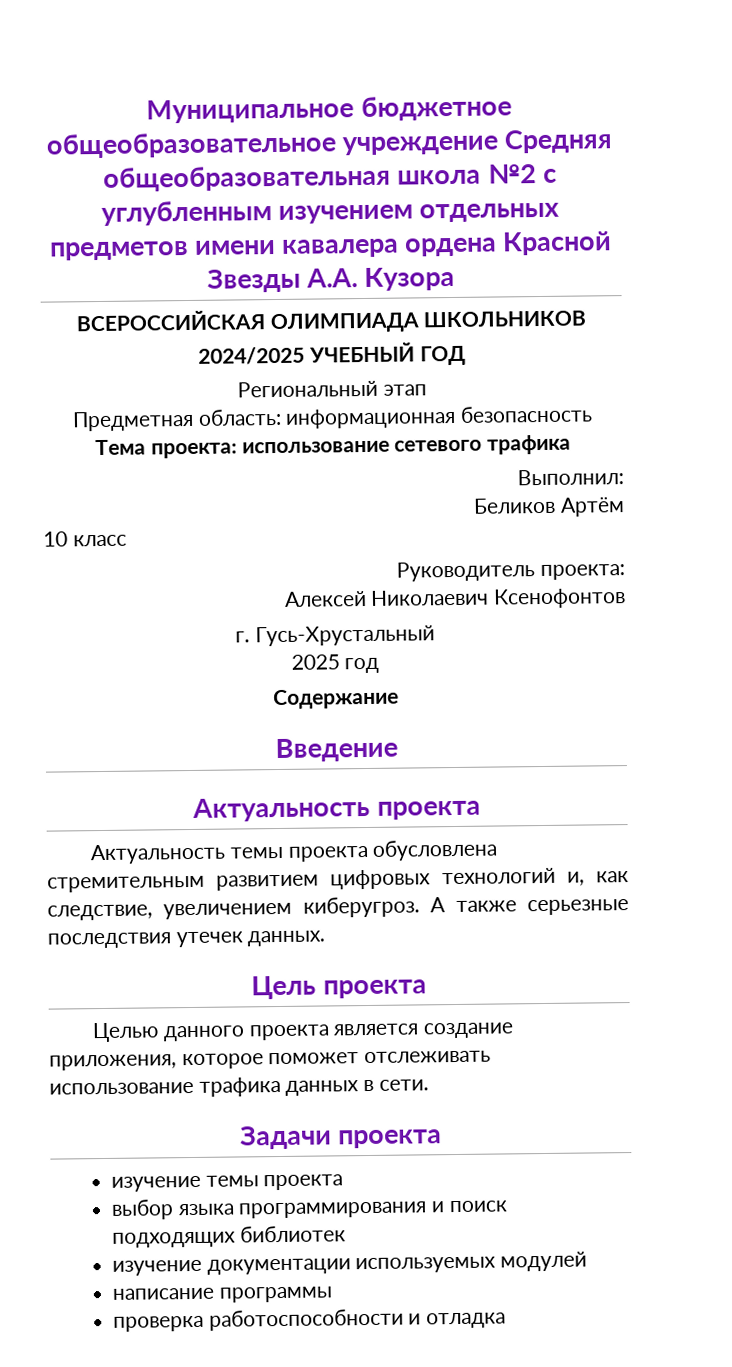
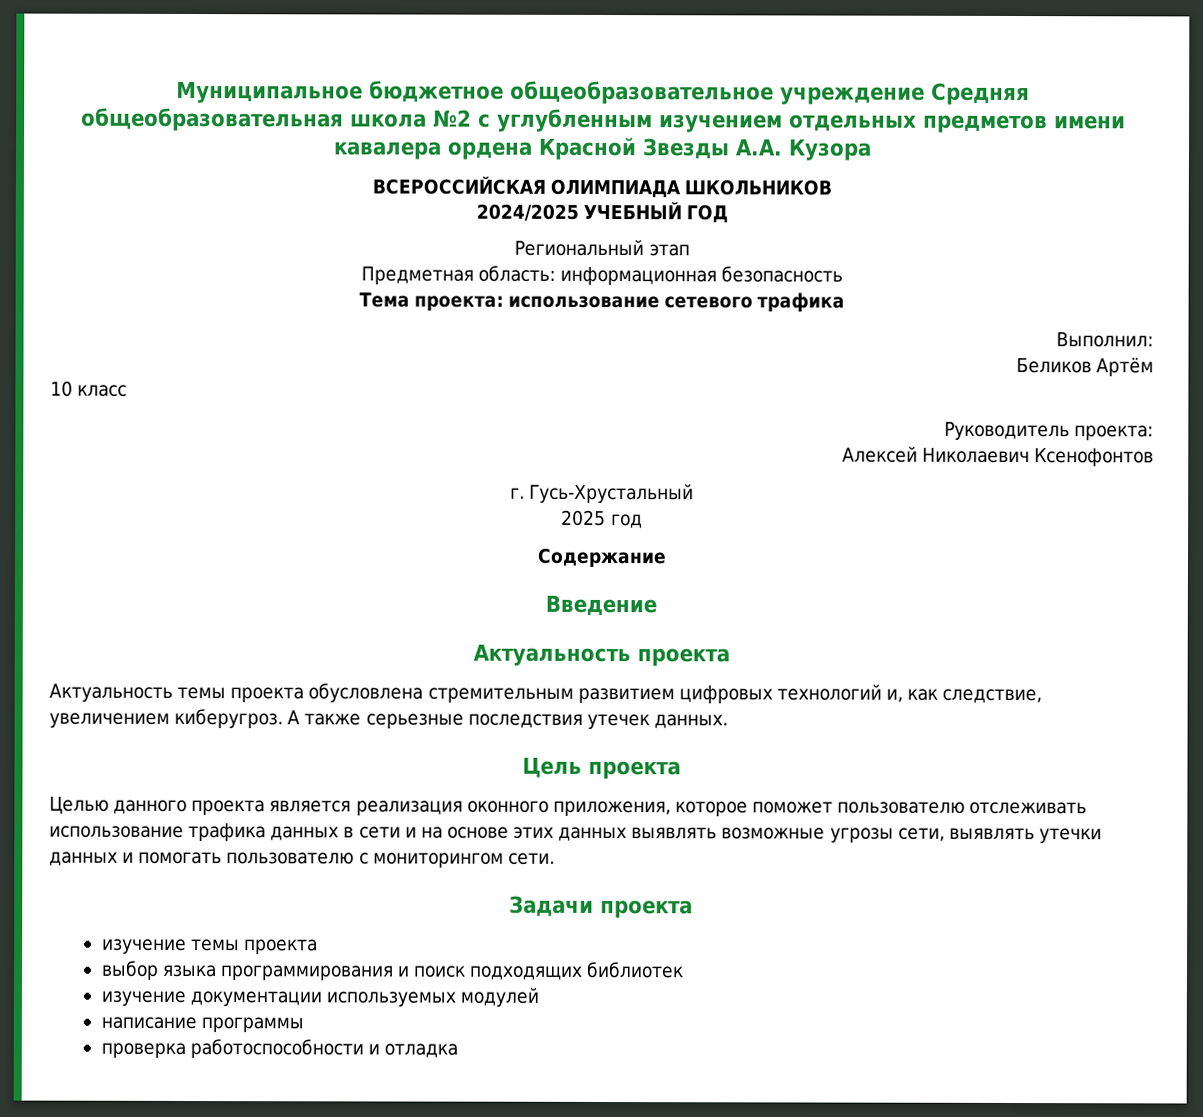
[422,1022,514,1039] создание -> [355,800,549,816] реализация оконного
(360, 1058) none -> [837,801,966,814] пользователю
(375, 1085) none -> [358,826,1102,844] [49,851,504,868] сети и на основе этих данных выявлять возможные угрозы сети, выявлять утечки данных и помогать пользователю с мониторингом

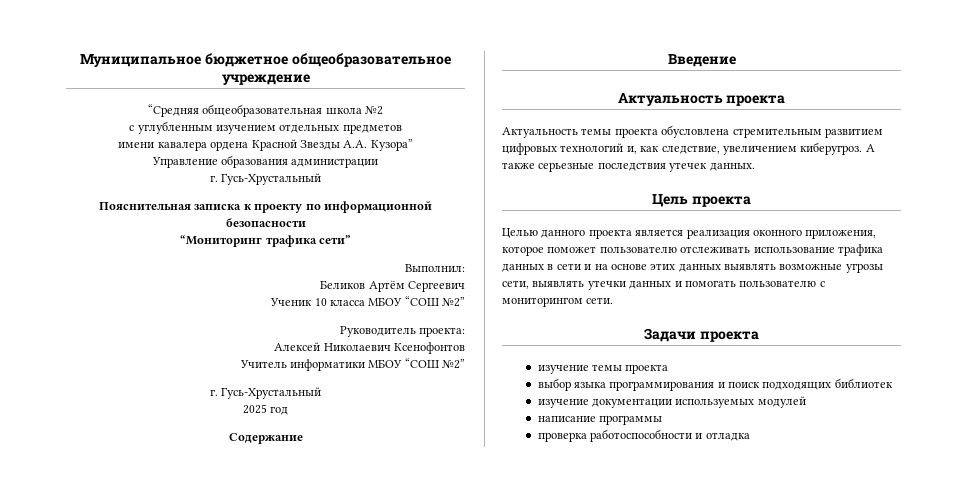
[931,82,1030,106] Средняя -> [147,104,199,117] // “Средняя
(472, 118) none -> (384, 110) //
(1048, 124) none -> (402, 129) //
[788,138,872,161] [371,175,833,198] [475,200,729,223] [514,239,690,257] [360,265,844,286] [358,292,846,312] Кузора // ВСЕРОССИЙСКАЯ ОЛИМПИАДА ШКОЛЬНИКОВ // 2024/2025 УЧЕБНЫЙ ГОД // Региональный этап // Предметная область: информационная безопасность // Тема проекта: использование сетевого трафика -> [370,139,413,151] [151,155,379,168] [209,173,322,185] [99,201,432,213] [225,218,306,227] [180,235,351,247] Кузора” // Управление образования администрации // г. Гусь-Хрустальный // Пояснительная записка к проекту по информационной безопасности // “Мониторинг трафика сети”
[50,380,128,397] // 10 класс -> [408,281,465,292] [270,296,465,307] Сергеевич // Ученик 10 класса МБОУ “СОШ №2”
(1154, 457) none -> [239,358,465,371] // Учитель информатики МБОУ “СОШ №2”

